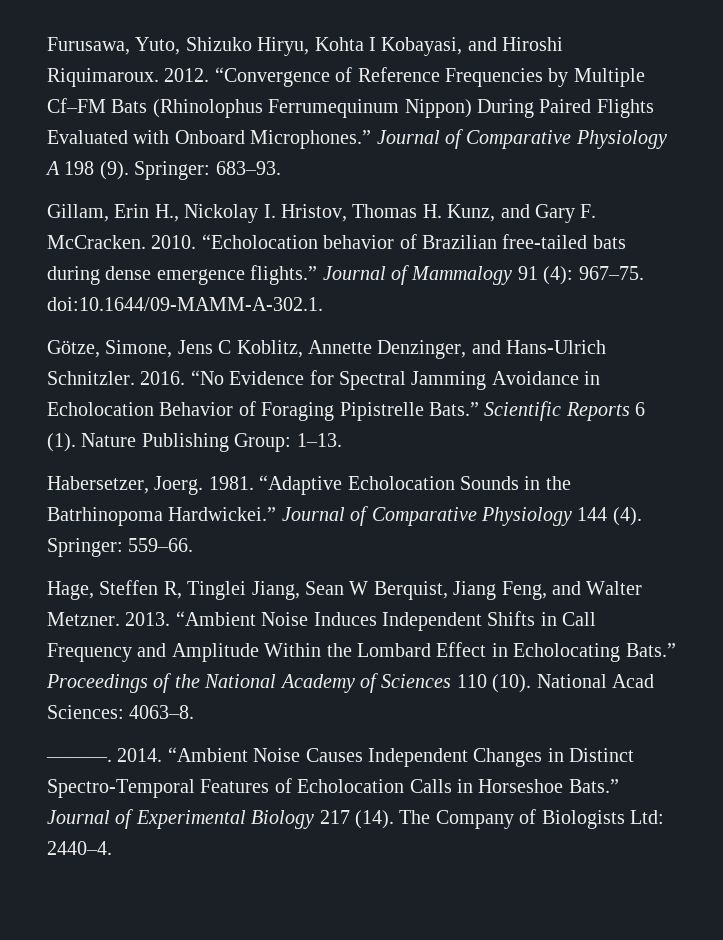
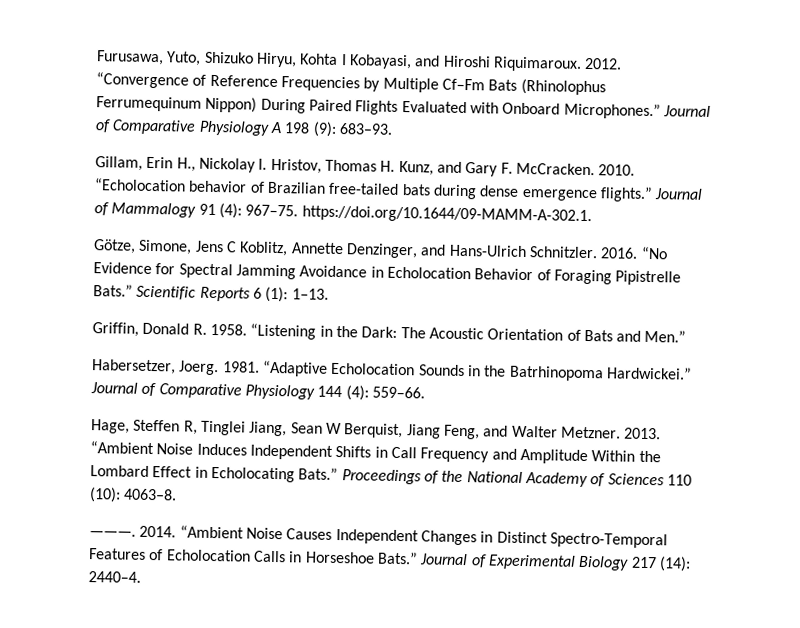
[47,98,106,113] Cf–FM -> [441,78,485,91] Cf–Fm
[99,161,211,180] (9). Springer: -> [312,121,337,137] (9):
[47,297,323,311] doi:10.1644/09-MAMM-A-302.1. -> [301,205,592,225] https://doi.org/10.1644/09-MAMM-A-302.1.
[47,433,342,452] (1). Nature Publishing Group: 1–13. -> [265,286,329,303] [92,322,687,343] (1): 1–13. // Griffin, Donald R. 1958. “Listening in the Dark: The Acoustic Orientation of Bats and Men.”
[612,507,642,526] [47,538,123,557] (4). Springer: -> [345,385,369,401] (4):
[492,674,654,693] [47,705,124,719] (10). National Acad Sciences: -> [89,487,121,503] (10):
[355,809,664,829] (14). The Company of Biologists Ltd: -> [658,556,691,572] (14):

